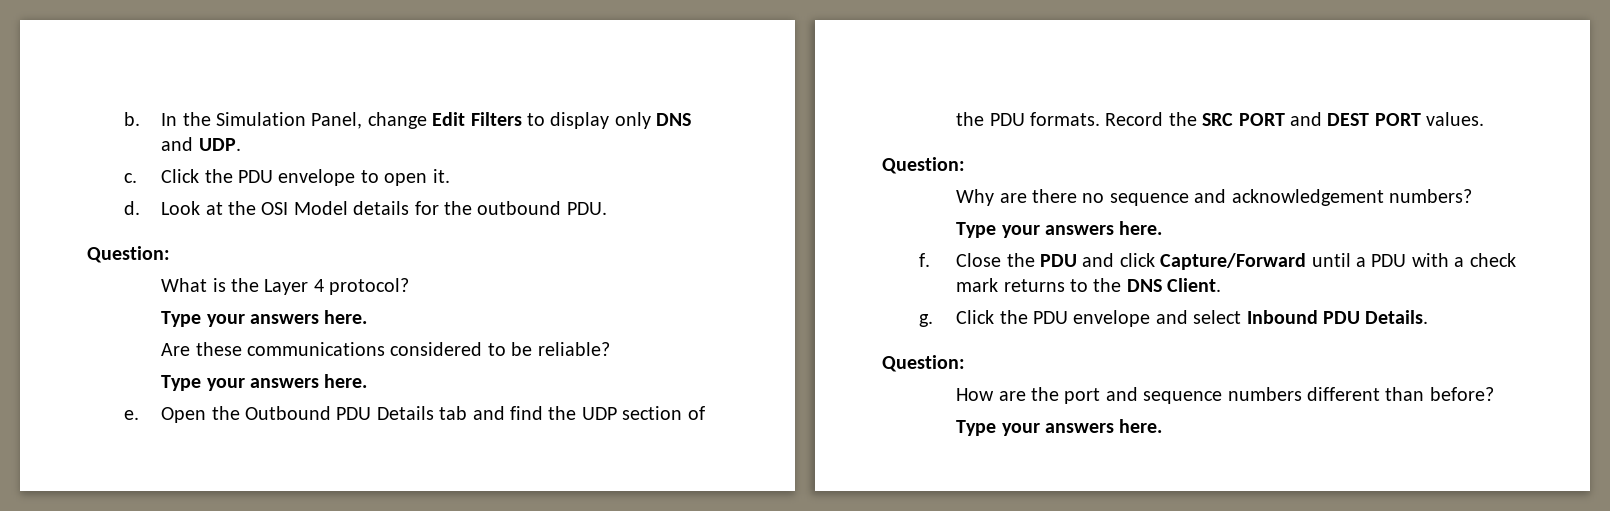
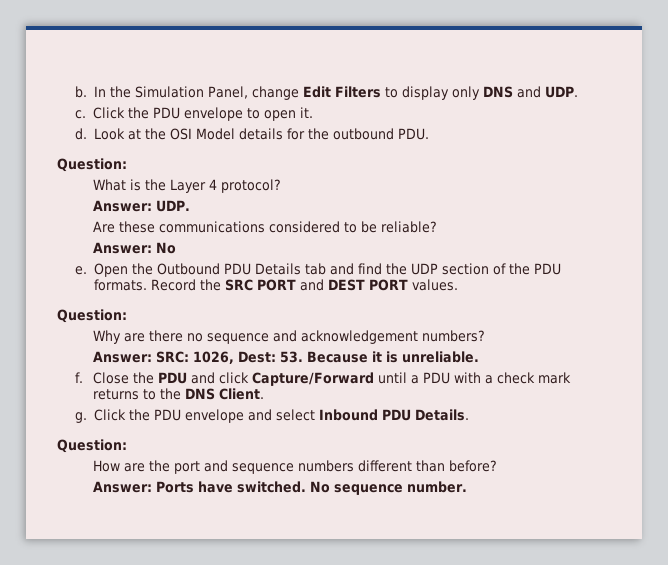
[161,310,368,327] Type your answers here. -> [92,200,190,212] Answer: UDP.
[161,374,368,391] Type your answers here. -> [92,242,176,254] Answer: No
[956,221,1163,238] Type your answers here. -> [92,351,479,364] Answer: SRC: 1026, Dest: 53. Because it is unreliable.
[956,419,1163,436] Type your answers here. -> [92,481,467,495] Answer: Ports have switched. No sequence number.

